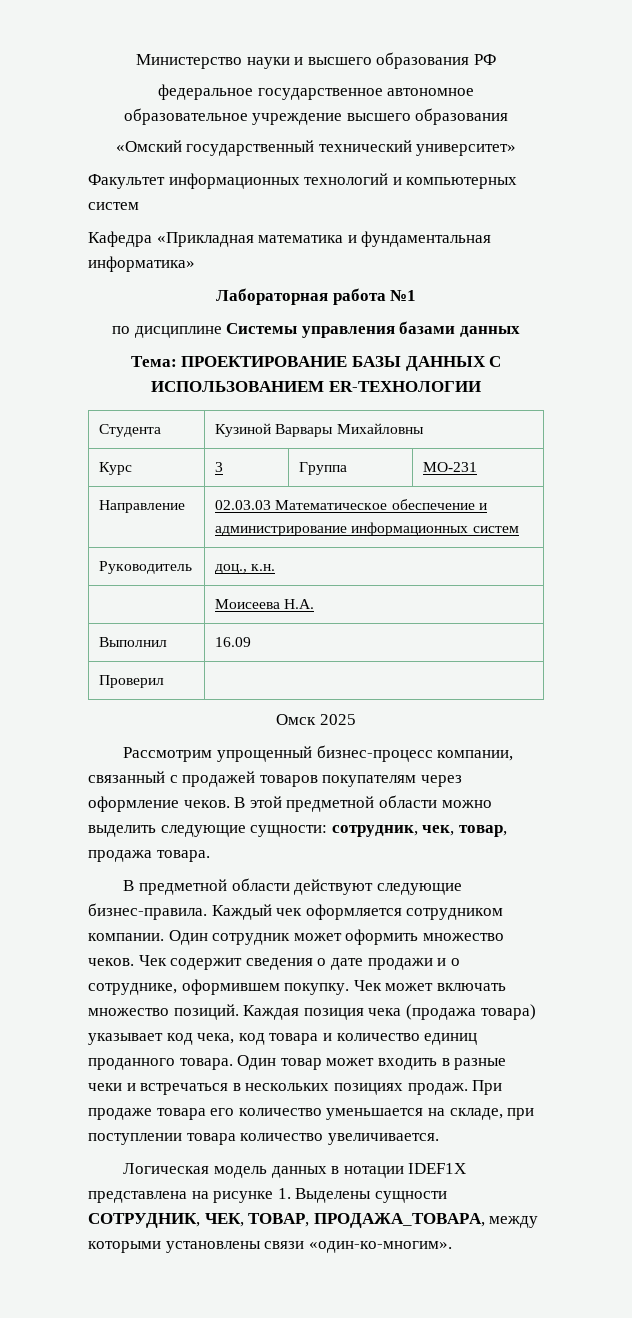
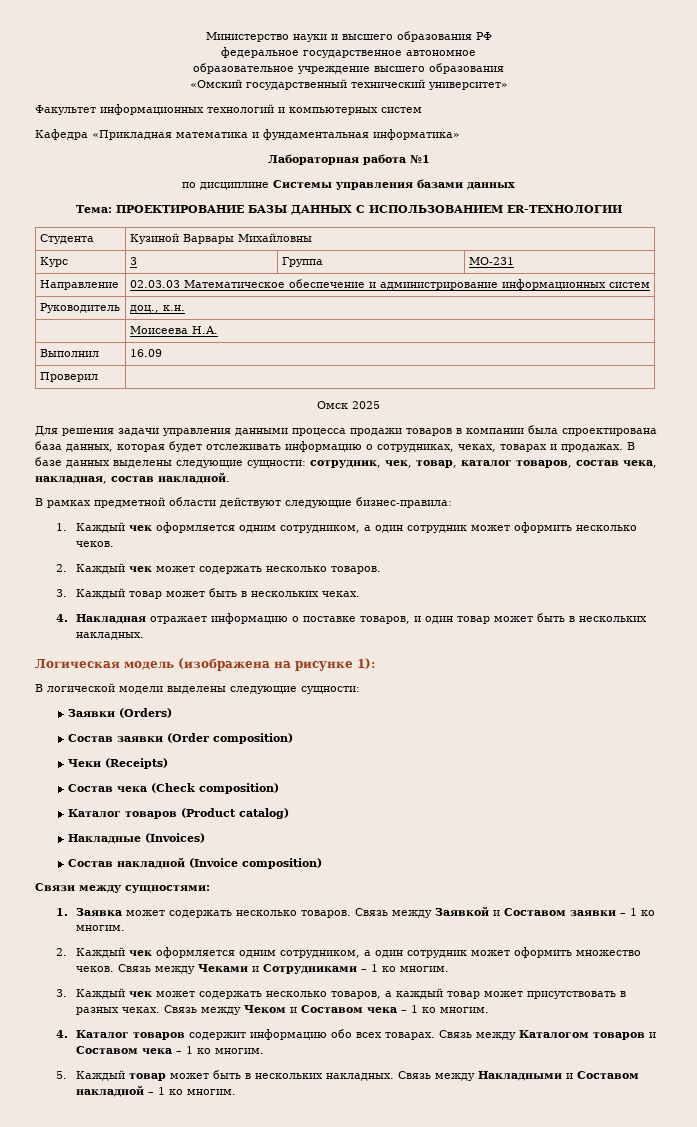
[123,745,514,762] [88,771,462,787] [88,795,492,812] [88,825,156,837] Рассмотрим упрощенный бизнес-процесс компании, связанный с продажей товаров покупателям через оформление чеков. В этой предметной области можно выделить -> [35,425,657,436] [35,441,635,452] [35,457,172,468] Для решения задачи управления данными процесса продажи товаров в компании была спроектирована база данных, которая будет отслеживать информацию о сотрудниках, чеках, товарах и продажах. В базе данных выделены
[88,850,210,862] [123,880,135,891] продажа товара. // В -> [461,460,657,468] [35,472,230,484] [35,498,91,508] каталог товаров, состав чека, накладная, состав накладной. // В рамках
[88,903,504,920] [88,930,208,945] бизнес-правила. Каждый чек оформляется сотрудником компании. Один -> [356,497,452,508] [55,522,638,533] [76,541,115,547] [55,563,382,574] [55,588,361,599] [55,613,648,624] [76,632,145,640] [35,658,375,671] [35,683,360,694] [67,708,172,718] [67,733,293,744] [67,758,168,769] [67,783,279,794] [67,808,289,819] [67,833,205,844] [67,857,322,869] [35,883,210,893] [55,906,656,918] [76,925,126,931] [55,947,404,958] бизнес-правила: // 1. Каждый чек оформляется одним сотрудником, а один сотрудник может оформить несколько чеков. // 2. Каждый чек может содержать несколько товаров. // 3. Каждый товар может быть в нескольких чеках. // 4. Накладная отражает информацию о поставке товаров, и один товар может быть в нескольких накладных. // Логическая модель (изображена на рисунке 1): // В логической модели выделены следующие сущности: // Заявки (Orders) // Состав заявки (Order composition) // Чеки (Receipts) // Состав чека (Check composition) // Каталог товаров (Product catalog) // Накладные (Invoices) // Состав накладной (Invoice composition) // Связи между сущностями: // 1. Заявка может содержать несколько товаров. Связь между Заявкой и Составом заявки – 1 ко многим. // 2. Каждый чек оформляется одним сотрудником, а один
[138,955,460,970] [88,979,506,995] [88,1004,536,1020] [88,1033,478,1045] [88,1055,507,1070] [88,1080,503,1095] [88,1108,535,1120] [88,1133,439,1145] [123,1163,467,1178] [88,1188,447,1203] [88,1213,539,1228] [88,1241,452,1253] Чек содержит сведения о дате продажи и о сотруднике, оформившем покупку. Чек может включать множество позиций. Каждая позиция чека (продажа товара) указывает код чека, код товара и количество единиц проданного товара. Один товар может входить в разные чеки и встречаться в нескольких позициях продаж. При продаже товара его количество уменьшается на складе, при поступлении товара количество увеличивается. // Логическая модель данных в нотации IDEF1X представлена на рисунке 1. Выделены сущности СОТРУДНИК, ЧЕК, ТОВАР, ПРОДАЖА_ТОВАРА, между которыми установлены связи «один-ко-многим». -> [118,964,450,974] [55,988,627,999] [76,1005,490,1015] [55,1029,657,1040] [76,1046,265,1054] [55,1070,640,1081] [76,1085,237,1097] Связь между Чеками и Сотрудниками – 1 ко многим. // 3. Каждый чек может содержать несколько товаров, а каждый товар может присутствовать в разных чеках. Связь между Чеком и Составом чека – 1 ко многим. // 4. Каталог товаров содержит информацию обо всех товарах. Связь между Каталогом товаров и Составом чека – 1 ко многим. // 5. Каждый товар может быть в нескольких накладных. Связь между Накладными и Составом накладной – 1 ко многим.

